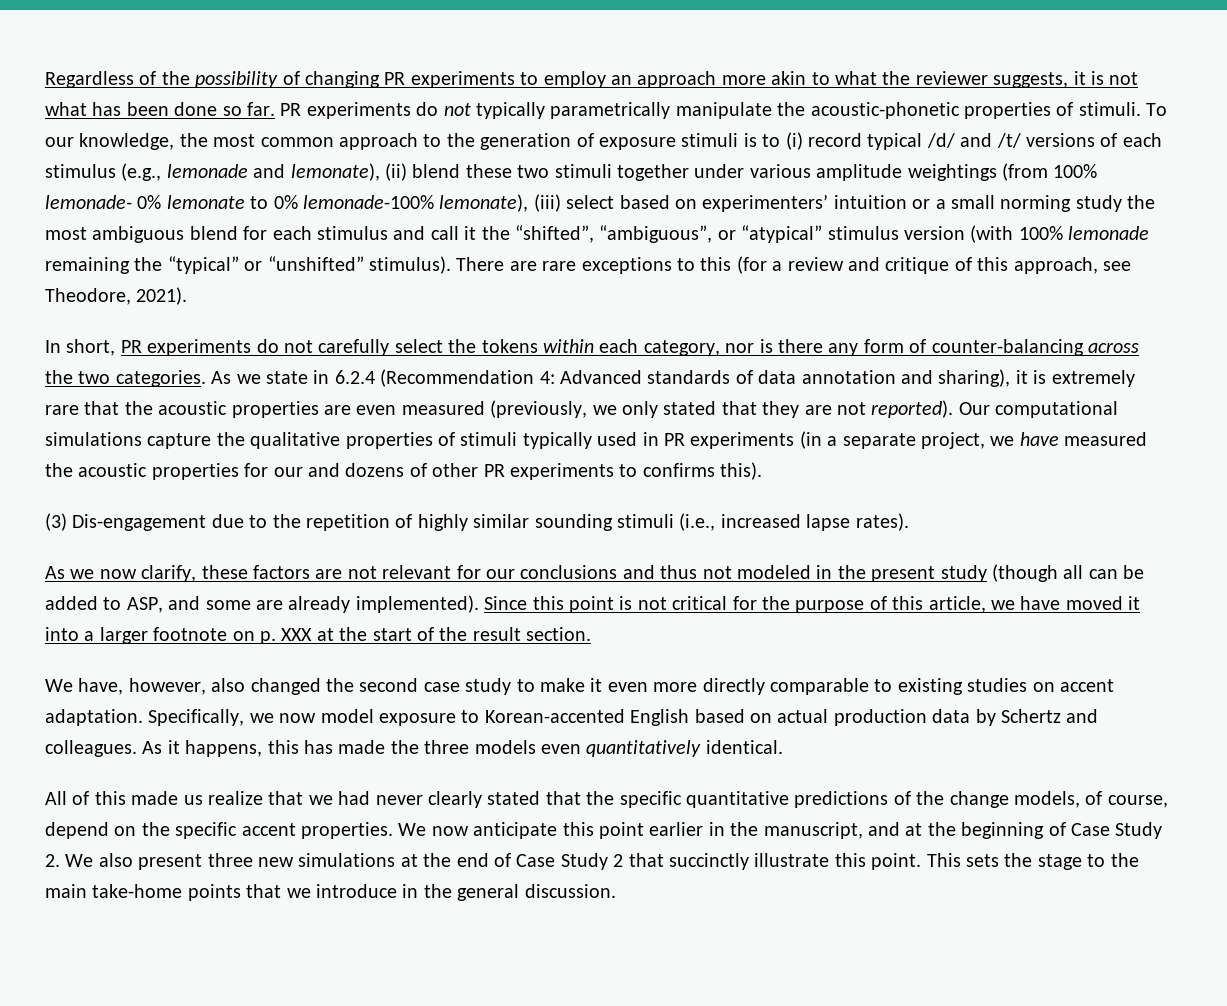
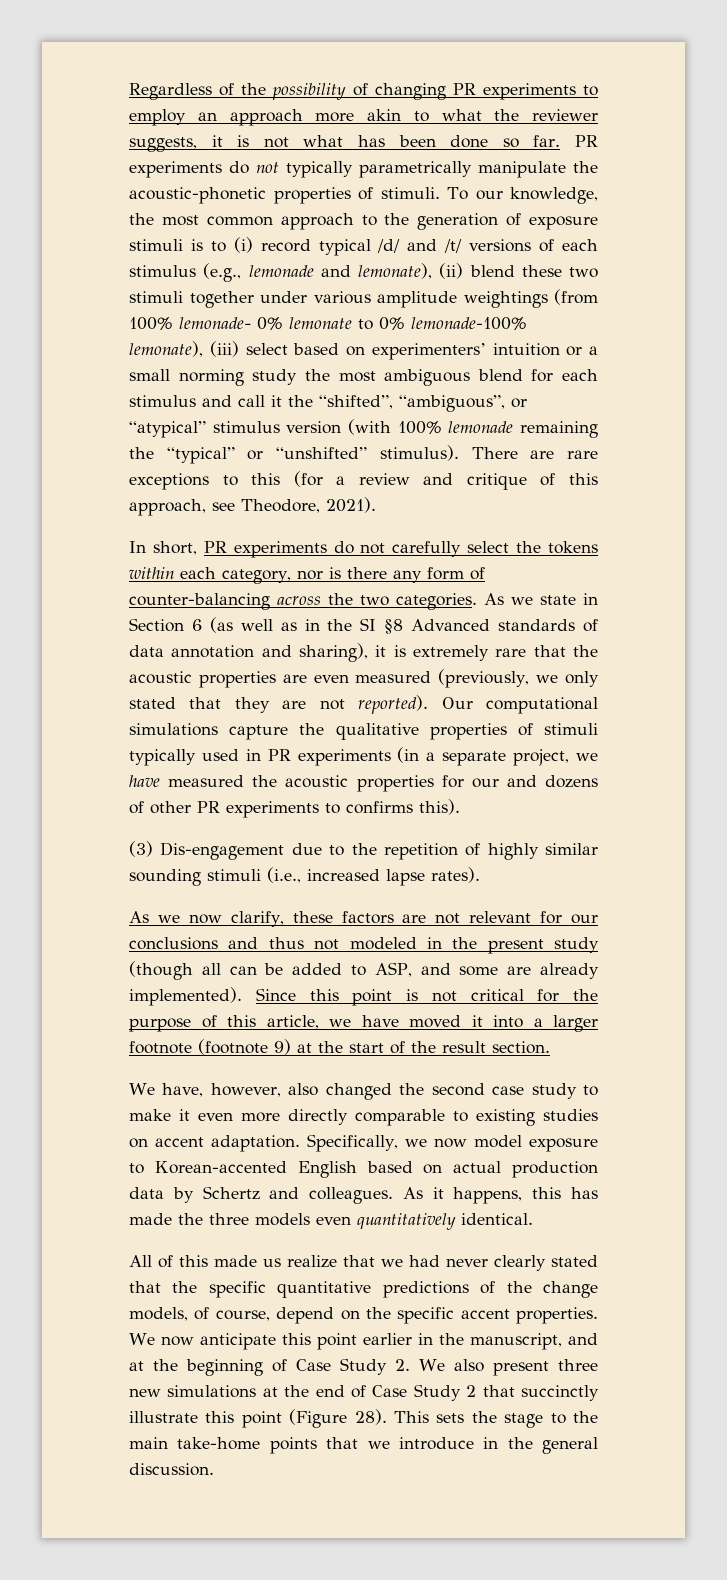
[334,369,555,387] 6.2.4 (Recommendation 4: -> [129,617,404,634] Section 6 (as well as in the SI §8
[232,628,313,644] on p. XXX -> [198,1039,291,1055] (footnote 9)
[871,853,922,870] point. -> [241,1409,387,1428] point (Figure 28).

